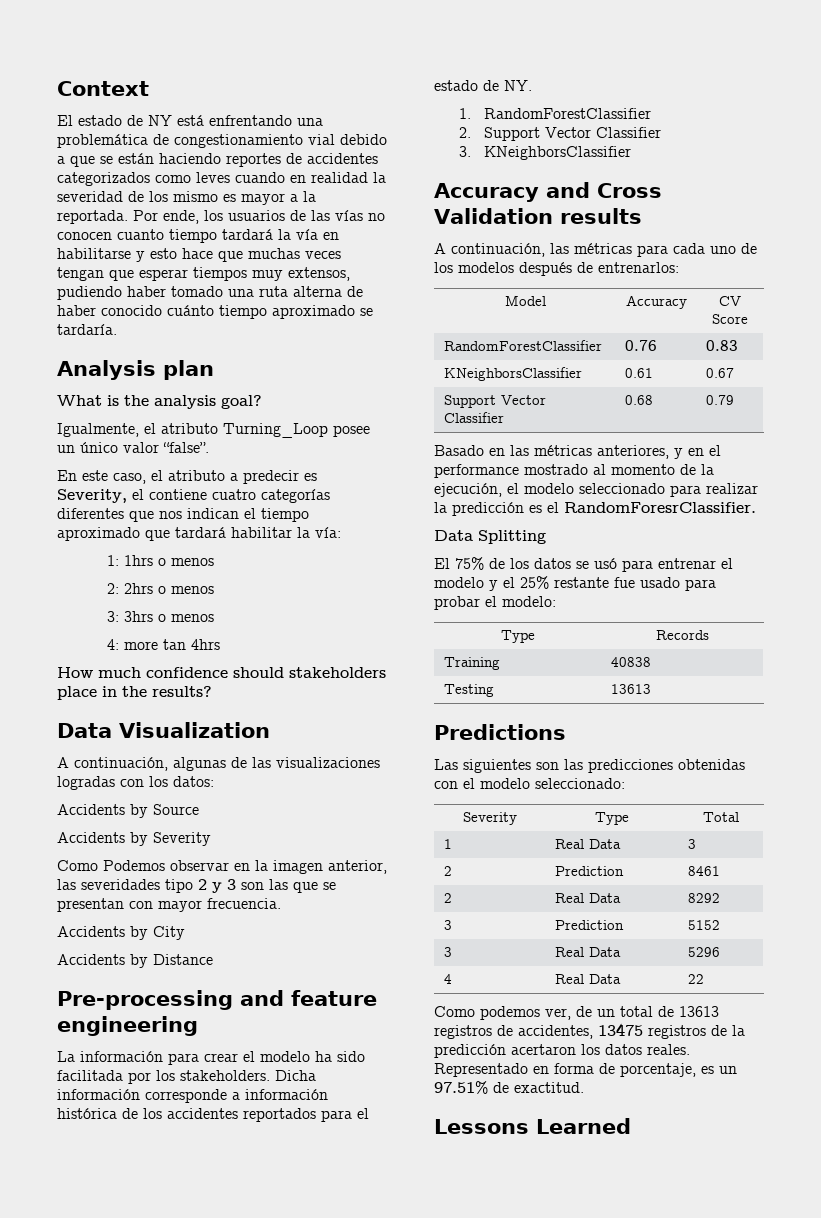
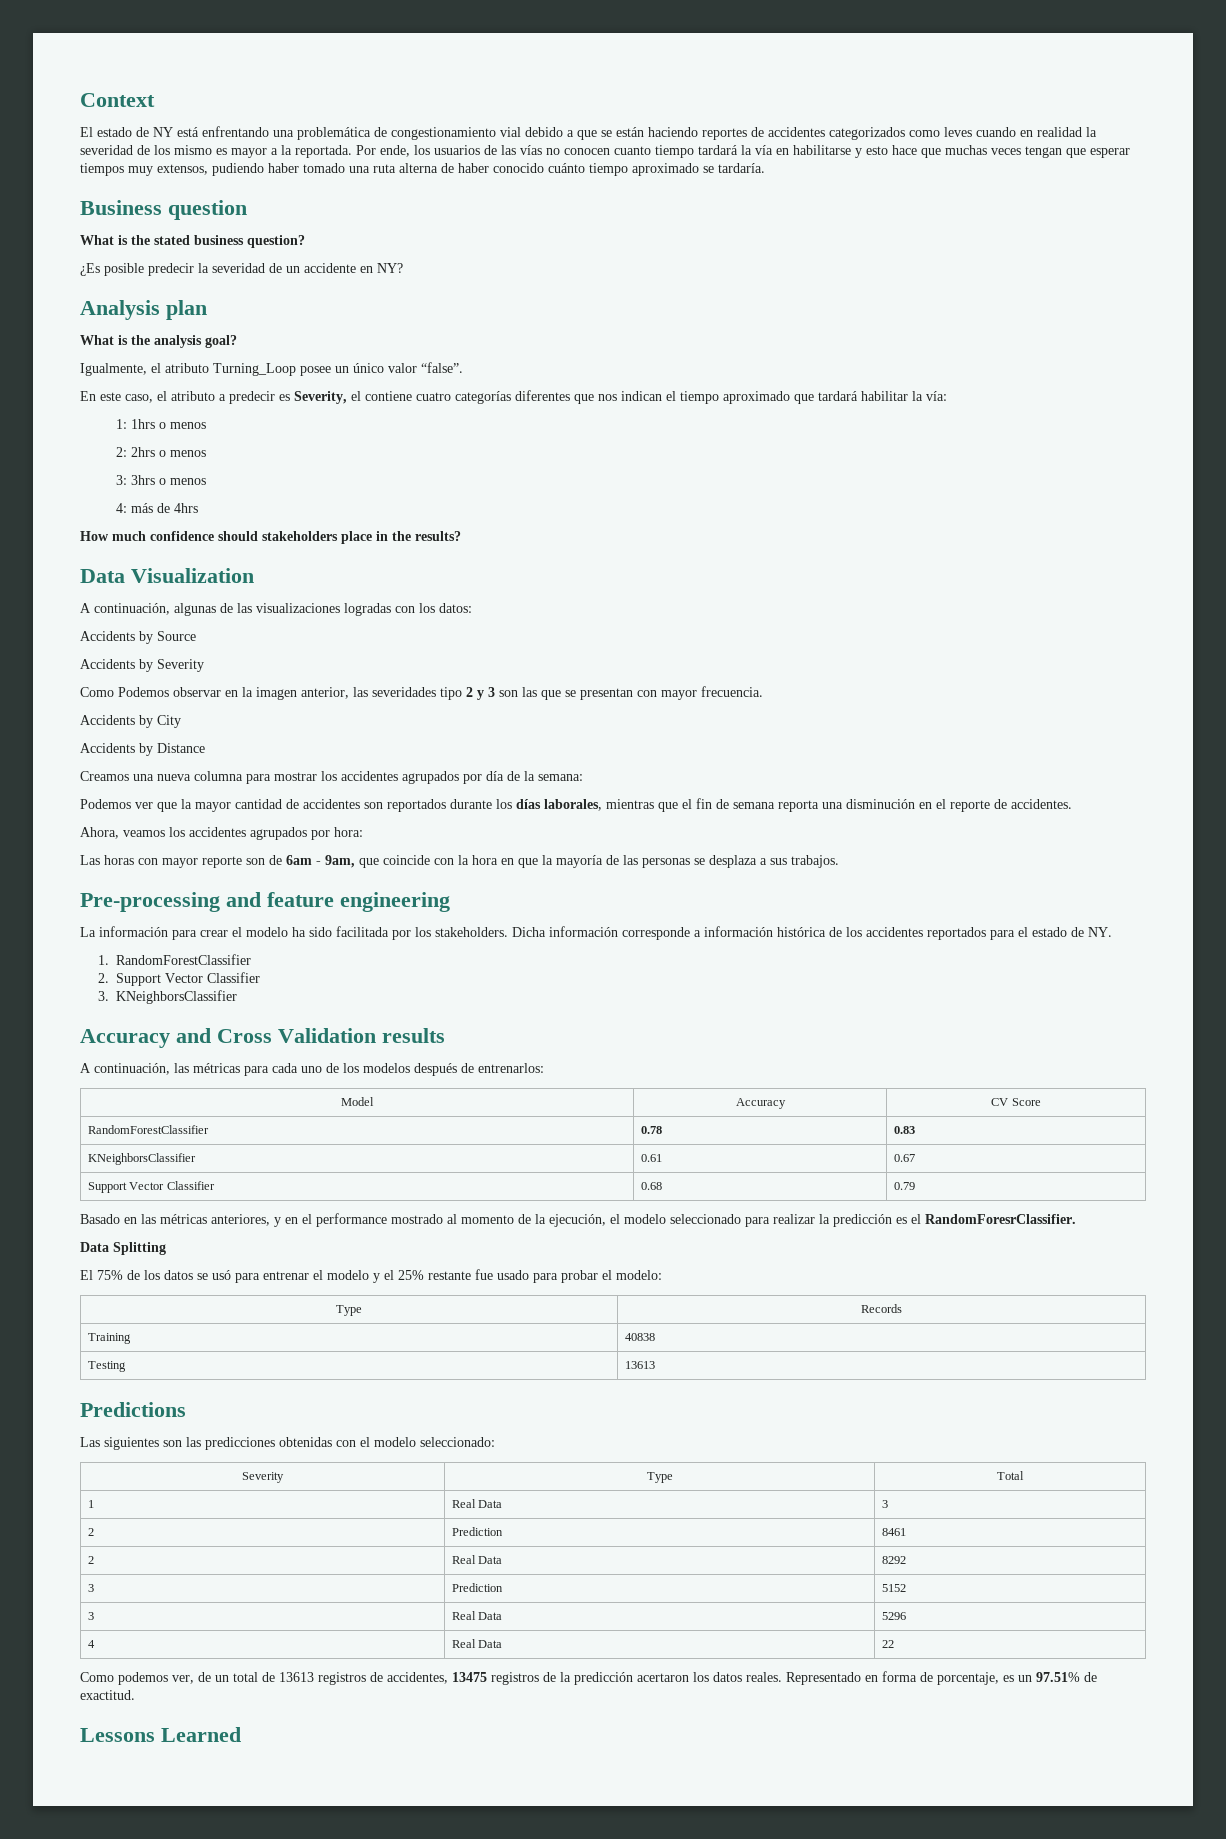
(117, 329) none -> [80,200,247,220] [80,235,305,248] [80,263,403,276] // Business question // What is the stated business question? // ¿Es posible predecir la severidad de un accidente en NY?
[124,639,187,650] more tan -> [131,503,171,513] más de
(213, 959) none -> [80,771,583,784] [80,798,1072,812] [80,827,363,840] [80,855,839,868] // Creamos una nueva columna para mostrar los accidentes agrupados por día de la semana: // Podemos ver que la mayor cantidad de accidentes son reportados durante los días laborales, mientras que el fin de semana reporta una disminución en el reporte de accidentes. // Ahora, veamos los accidentes agrupados por hora: // Las horas con mayor reporte son de 6am - 9am, que coincide con la hora en que la mayoría de las personas se desplaza a sus trabajos.
[624,340,657,351] 0.76 -> [641,1126,663,1134] 0.78

